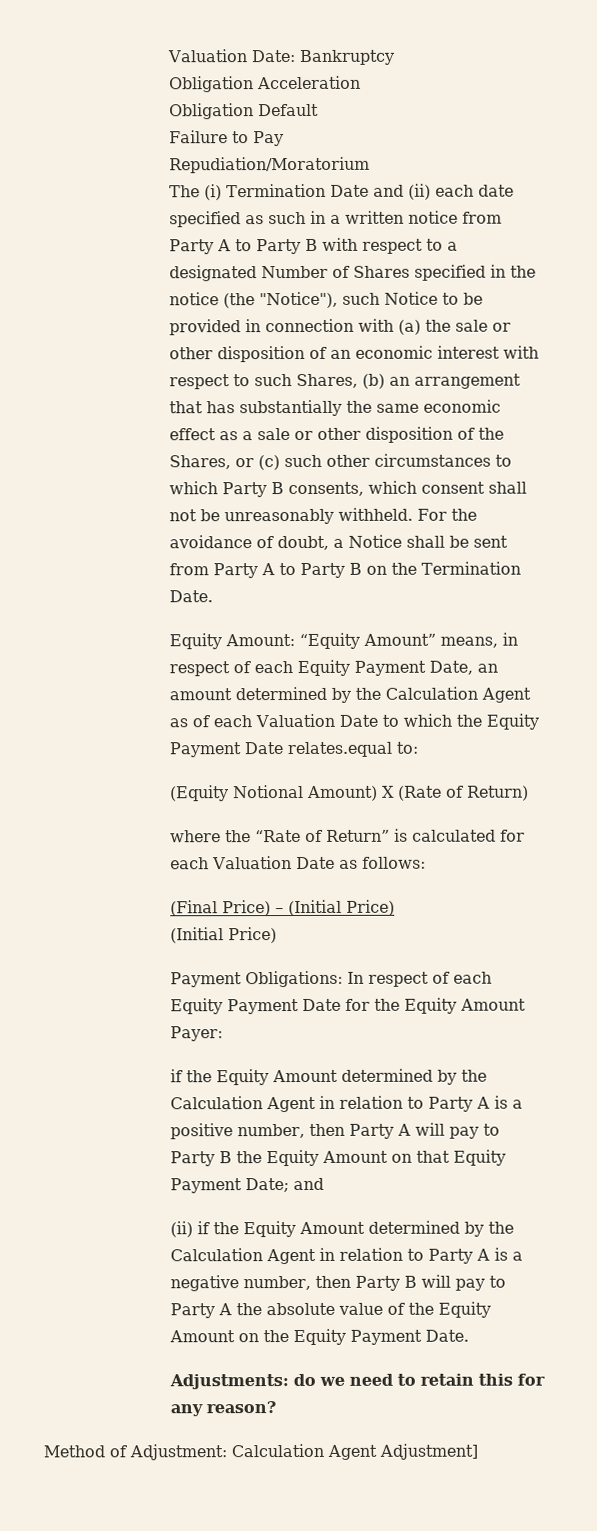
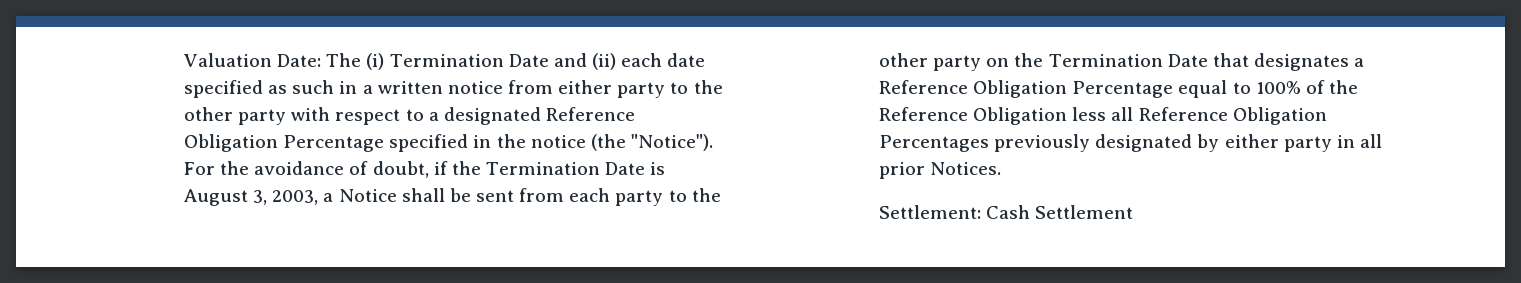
[300,49,396,65] [169,75,362,93] [169,103,320,120] [169,130,285,147] [169,156,371,174] Bankruptcy // Obligation Acceleration // Obligation Default // Failure to Pay // Repudiation/Moratorium // -> (322, 60) none
[169,238,319,255] Party A to Party B -> [558,80,723,98] [184,107,287,125] either party to the other party
[261,265,411,279] Number of Shares -> [545,107,635,121] [184,134,385,152] Reference Obligation Percentage
[259,291,484,309] [169,318,512,336] [169,345,540,363] [169,373,522,390] [169,399,502,417] [169,426,505,443] [169,453,513,471] [169,480,528,498] [169,507,414,525] "Notice"), such Notice to be provided in connection with (a) the sale or other disposition of an economic interest with respect to such Shares, (b) an arrangement that has substantially the same economic effect as a sale or other disposition of the Shares, or (c) such other circumstances to which Party B consents, which consent shall not be unreasonably withheld. -> [630,134,713,151] "Notice").
(330, 543) none -> [433,161,666,175] [184,189,319,206] if the Termination Date is August 3, 2003,
[213,561,522,579] [169,590,214,603] [169,632,519,650] [169,659,499,677] [169,686,532,703] [169,713,540,730] [169,741,419,758] [170,784,530,802] [170,828,526,843] [170,856,427,870] [170,899,396,917] [170,927,278,944] [170,970,493,988] [170,997,527,1015] [170,1026,224,1042] [170,1068,488,1086] [170,1095,524,1113] [170,1122,501,1140] [170,1149,507,1167] [170,1177,325,1194] [170,1220,515,1238] [170,1247,524,1265] [170,1274,507,1292] [170,1301,492,1319] [169,1328,470,1346] [169,1373,546,1390] [170,1401,277,1417] [43,1443,478,1461] Party A to Party B on the Termination Date. // Equity Amount: “Equity Amount” means, in respect of each Equity Payment Date, an amount determined by the Calculation Agent as of each Valuation Date to which the Equity Payment Date relates.equal to: // (Equity Notional Amount) X (Rate of Return) // where the “Rate of Return” is calculated for each Valuation Date as follows: // (Final Price) – (Initial Price) // (Initial Price) // Payment Obligations: In respect of each Equity Payment Date for the Equity Amount Payer: // if the Equity Amount determined by the Calculation Agent in relation to Party A is a positive number, then Party A will pay to Party B the Equity Amount on that Equity Payment Date; and // (ii) if the Equity Amount determined by the Calculation Agent in relation to Party A is a negative number, then Party B will pay to Party A the absolute value of the Equity Amount on the Equity Payment Date. // Adjustments: do we need to retain this for any reason? // Method of Adjustment: Calculation Agent Adjustment] -> [569,188,721,206] [879,53,1365,71] [879,80,1358,98] [879,107,1327,125] [879,134,1382,152] [879,162,1002,179] [879,205,1134,219] each party to the other party on the Termination Date that designates a Reference Obligation Percentage equal to 100% of the Reference Obligation less all Reference Obligation Percentages previously designated by either party in all prior Notices. // Settlement: Cash Settlement

